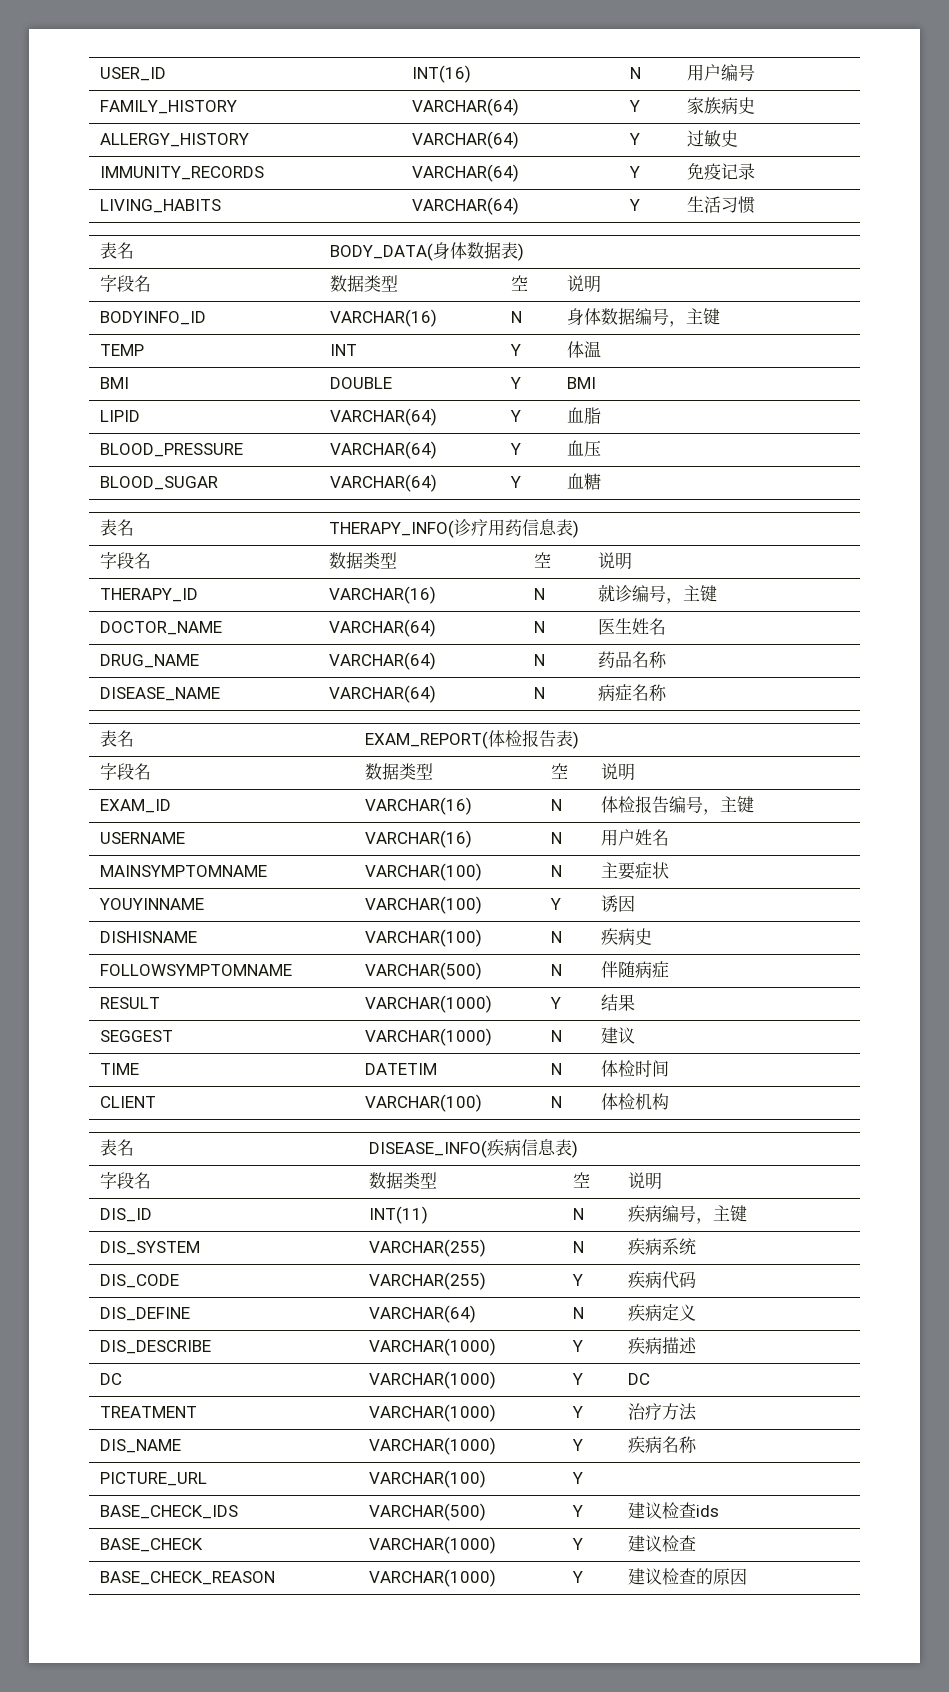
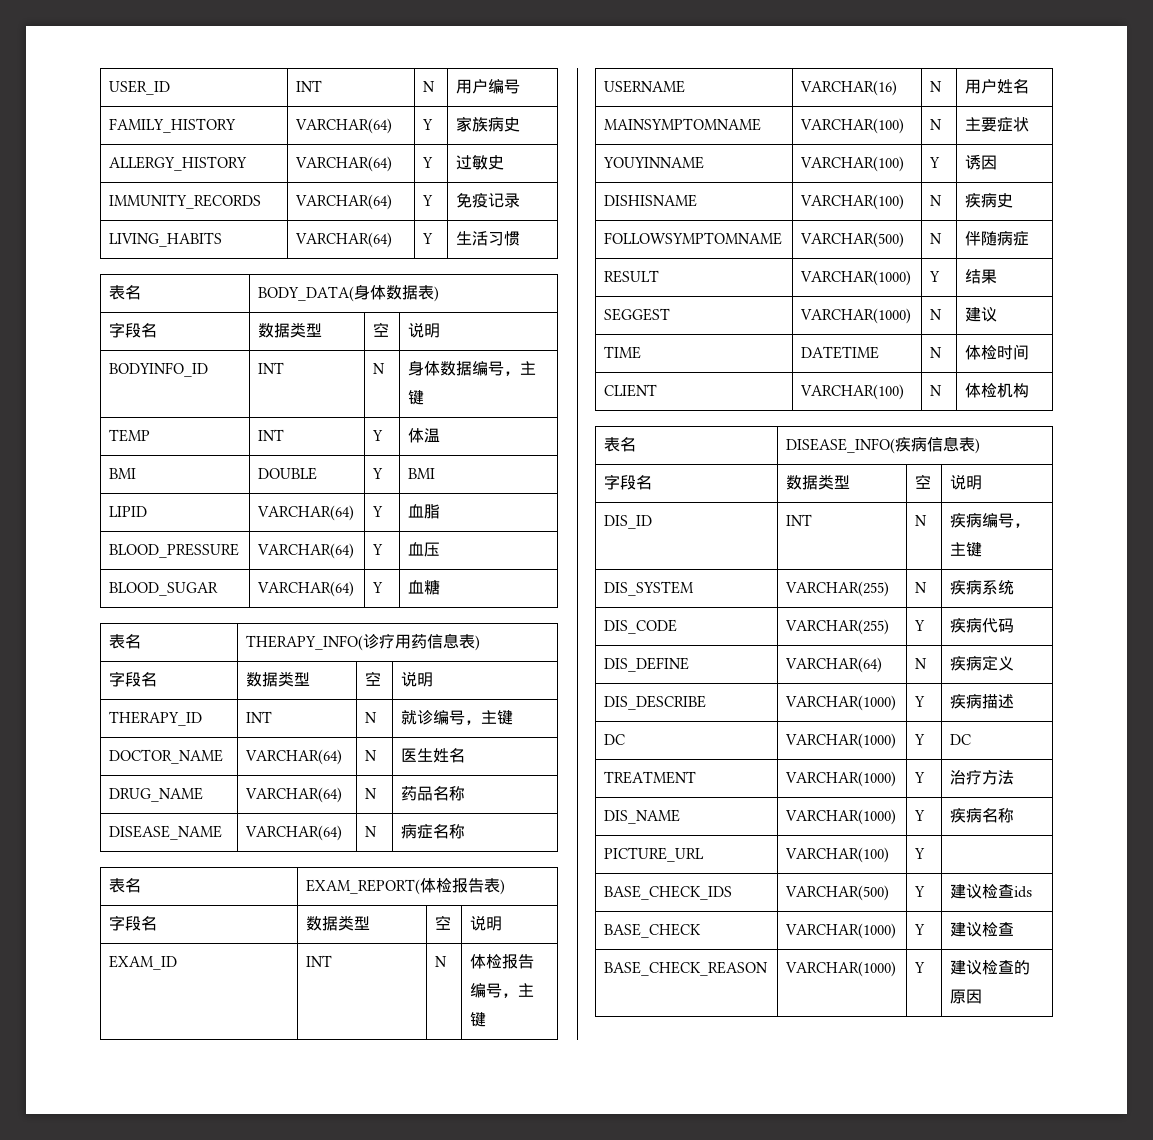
[412,65,472,83] INT(16) -> [296,80,323,92] INT
[330,309,438,327] VARCHAR(16) -> [258,362,285,374] INT
[329,586,437,604] VARCHAR(16) -> [246,711,273,723] INT
[365,797,473,815] VARCHAR(16) -> [306,955,333,967] INT
[365,1063,438,1075] DATETIM -> [801,346,880,359] DATETIME
[369,1206,429,1224] INT(11) -> [786,514,813,526] INT

